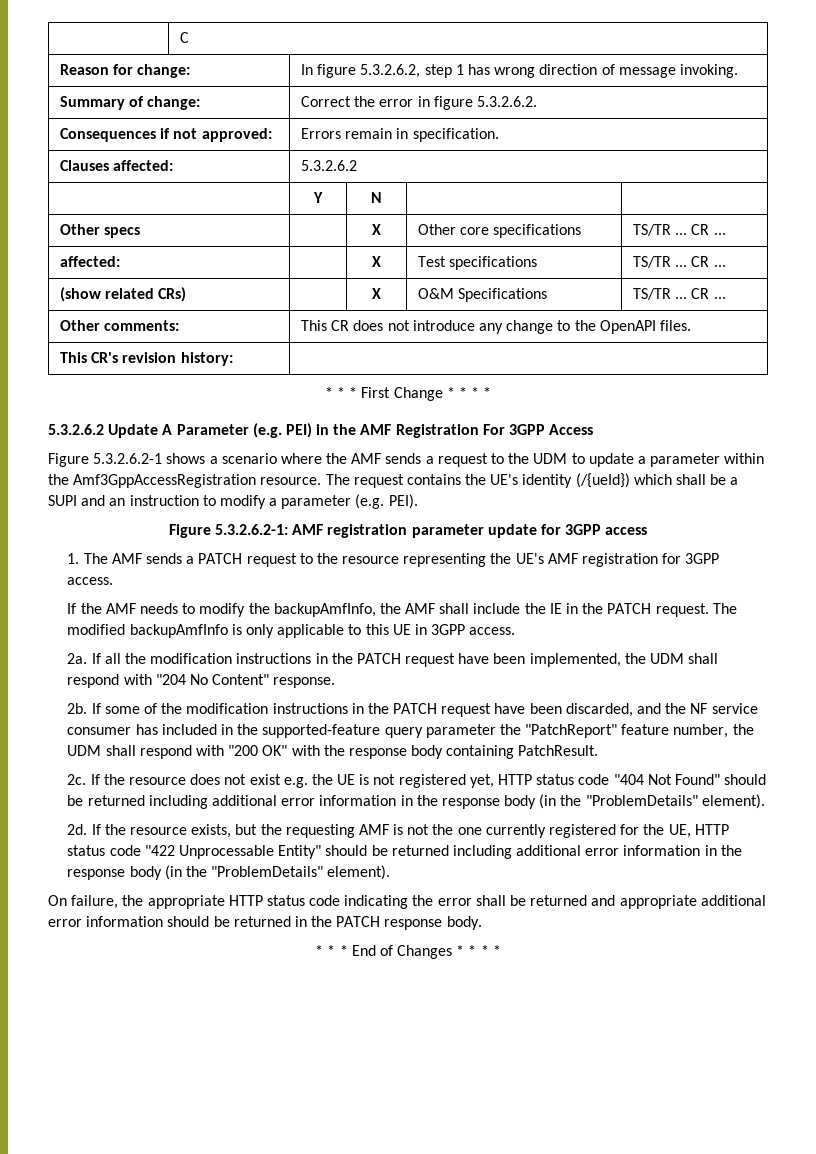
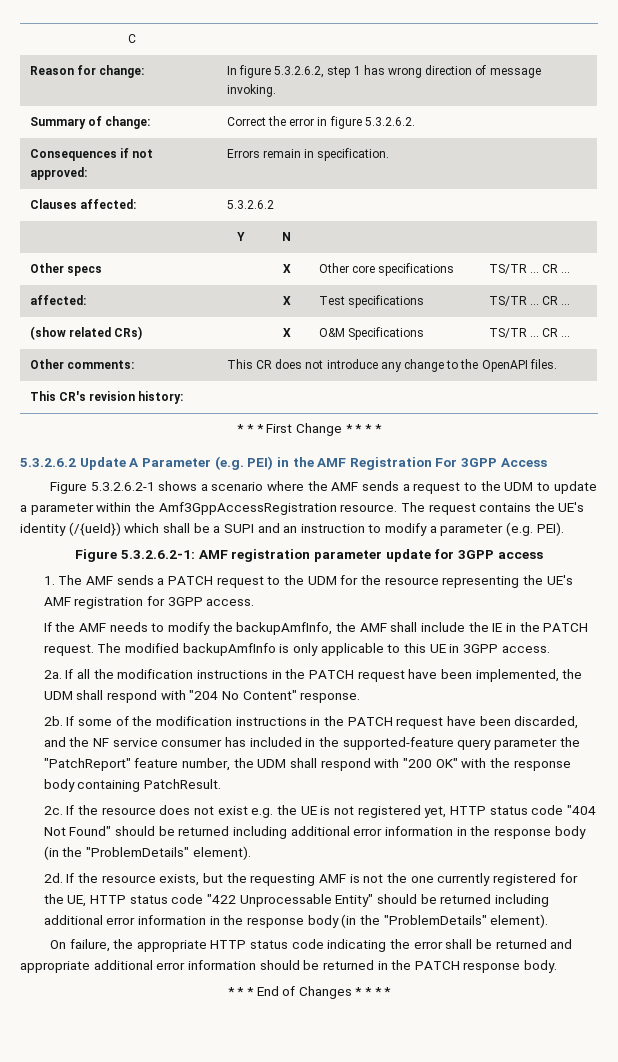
(338, 558) none -> [307,575,381,585] UDM for the

